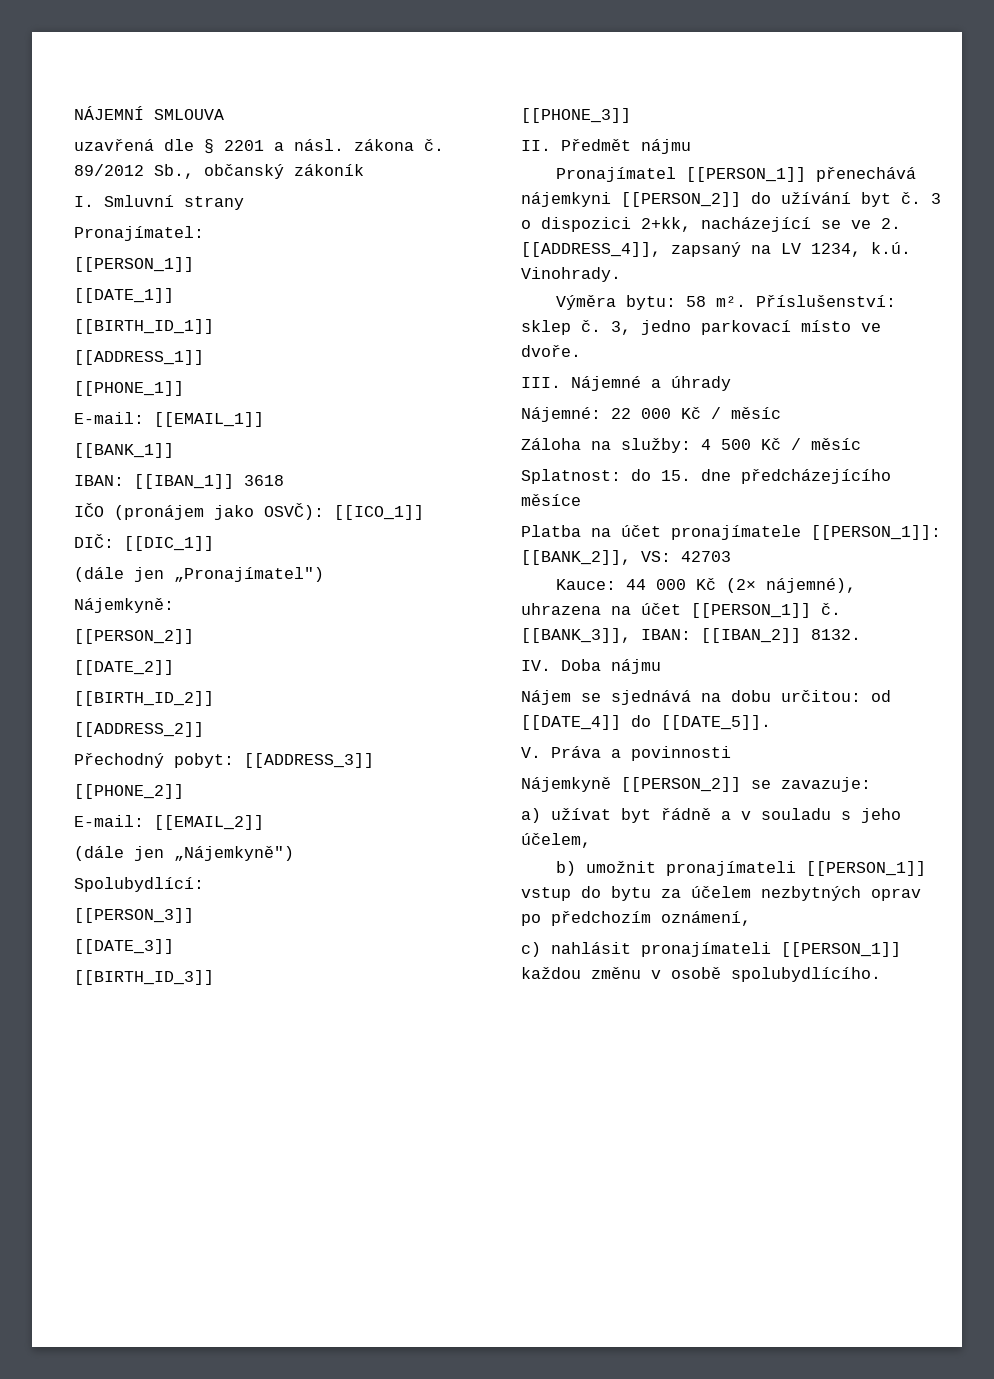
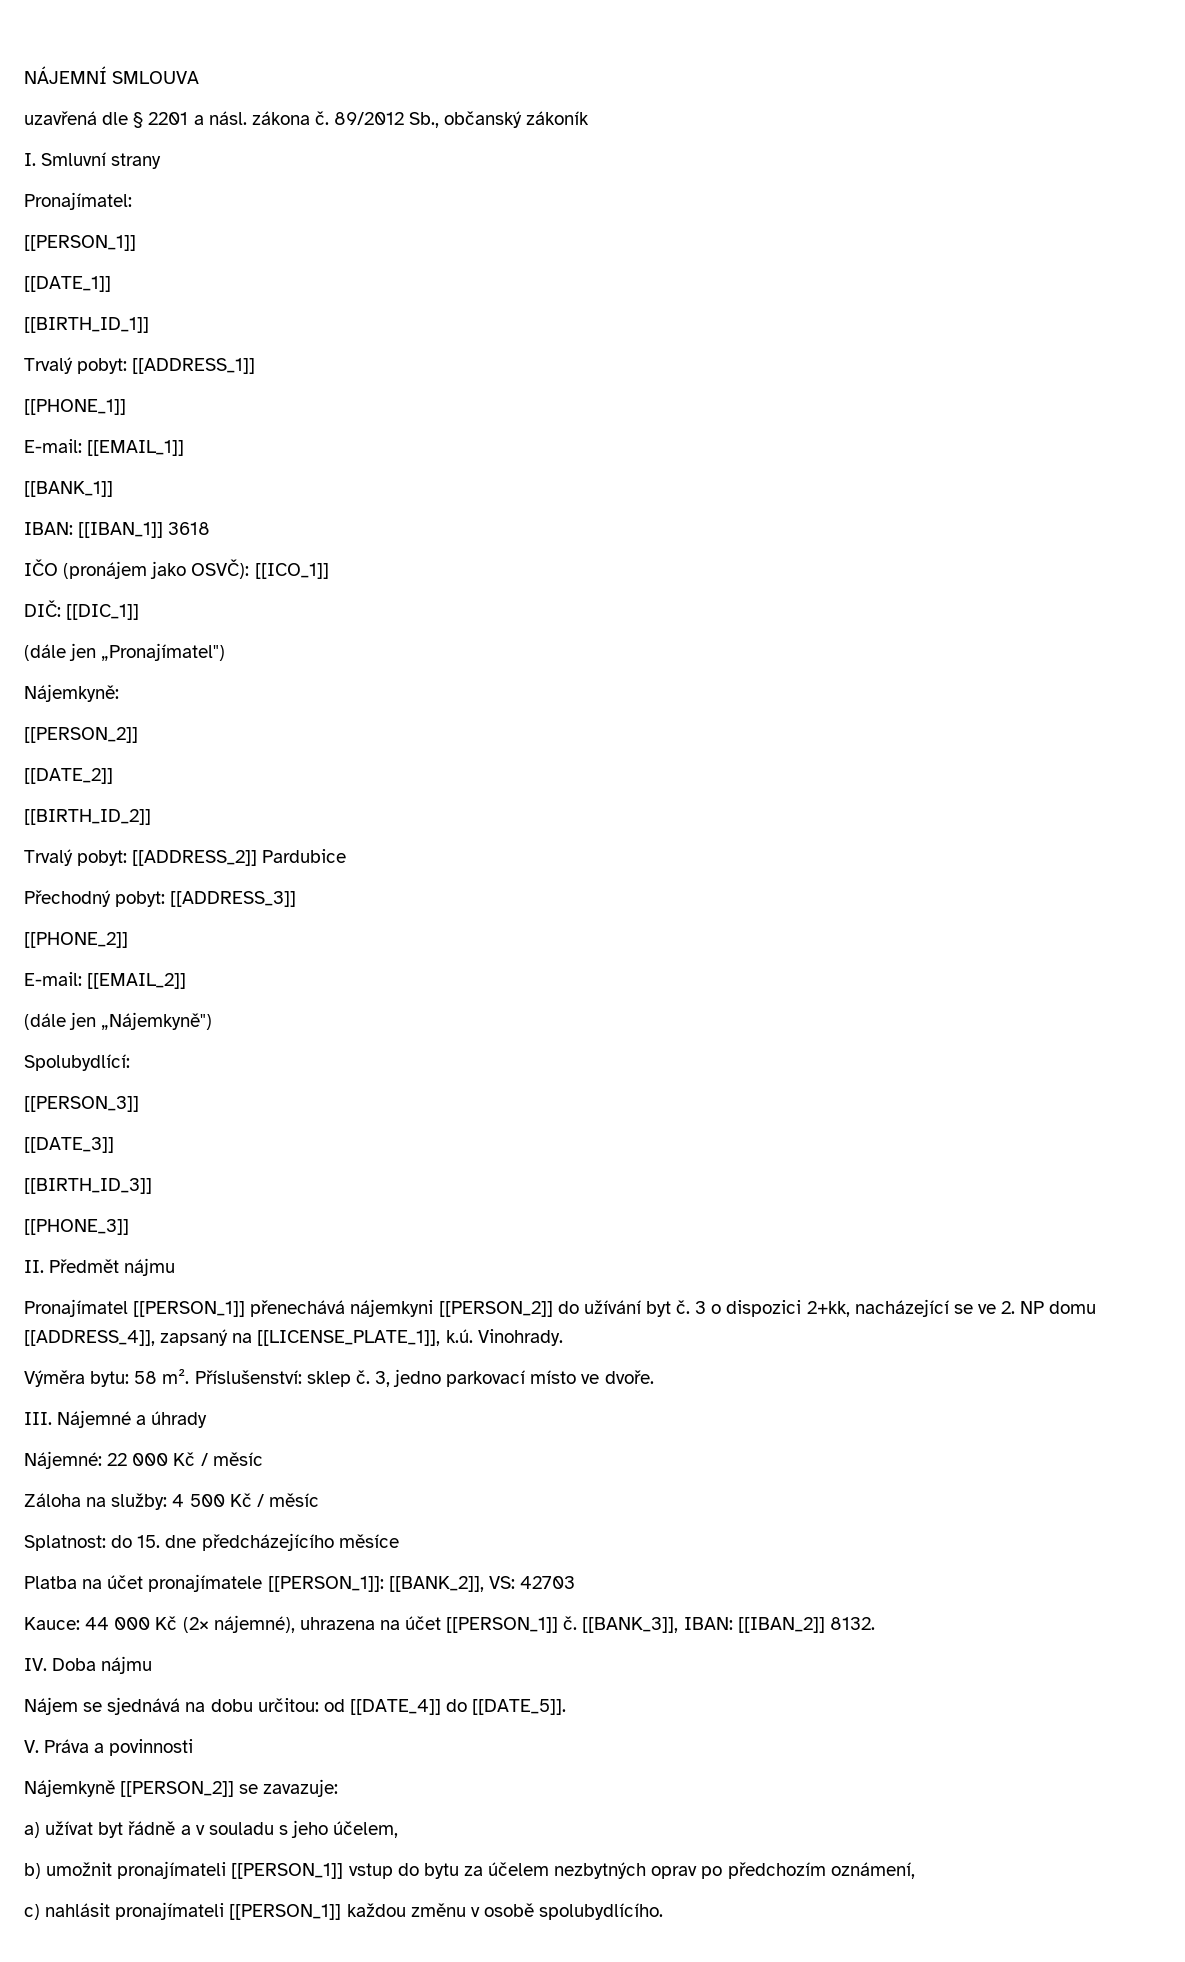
(214, 326) none -> [24,357,128,374] Trvalý pobyt:
(214, 698) none -> [24,849,128,866] Trvalý pobyt:
(204, 729) none -> [262,849,347,863] Pardubice
(901, 223) none -> [1020,1301,1097,1314] NP domu
[781,243,861,257] LV 1234, -> [257,1330,441,1346] [[LICENSE_PLATE_1]],

